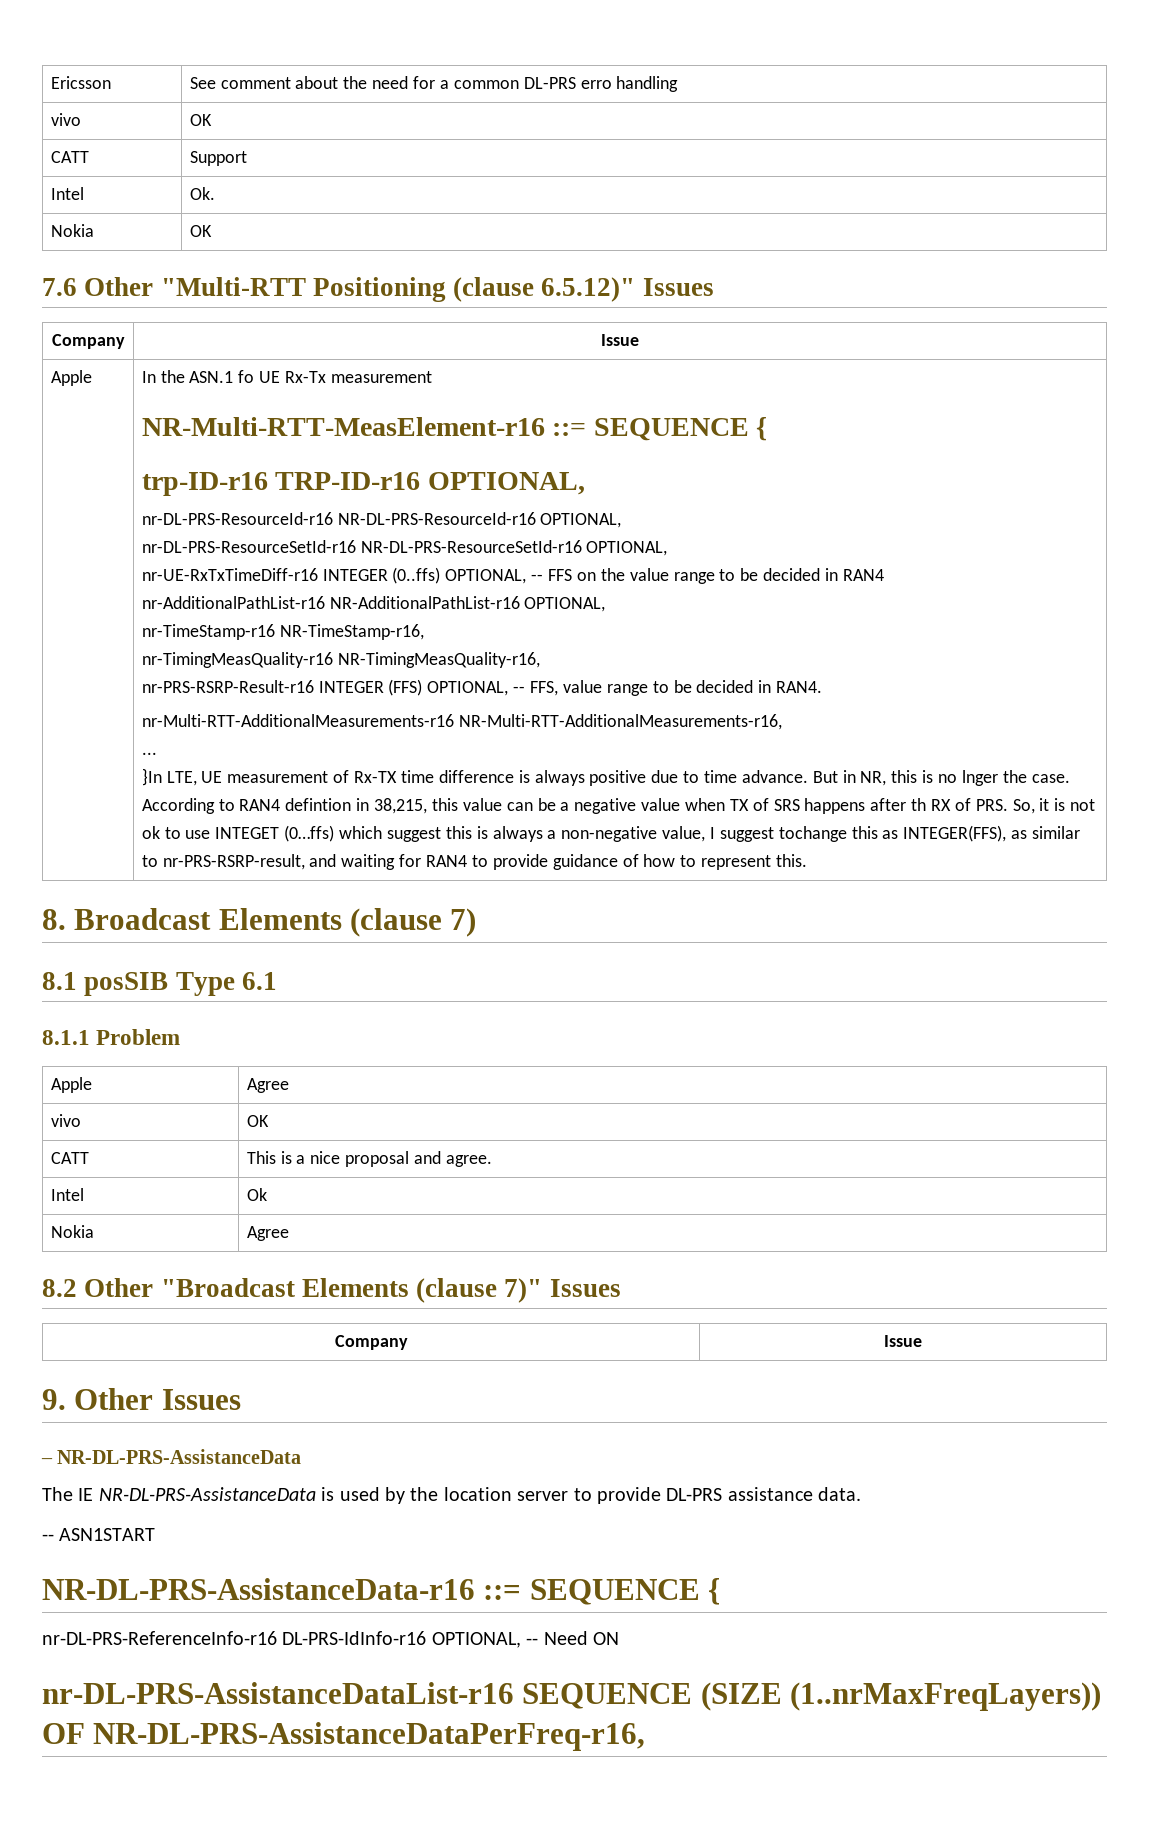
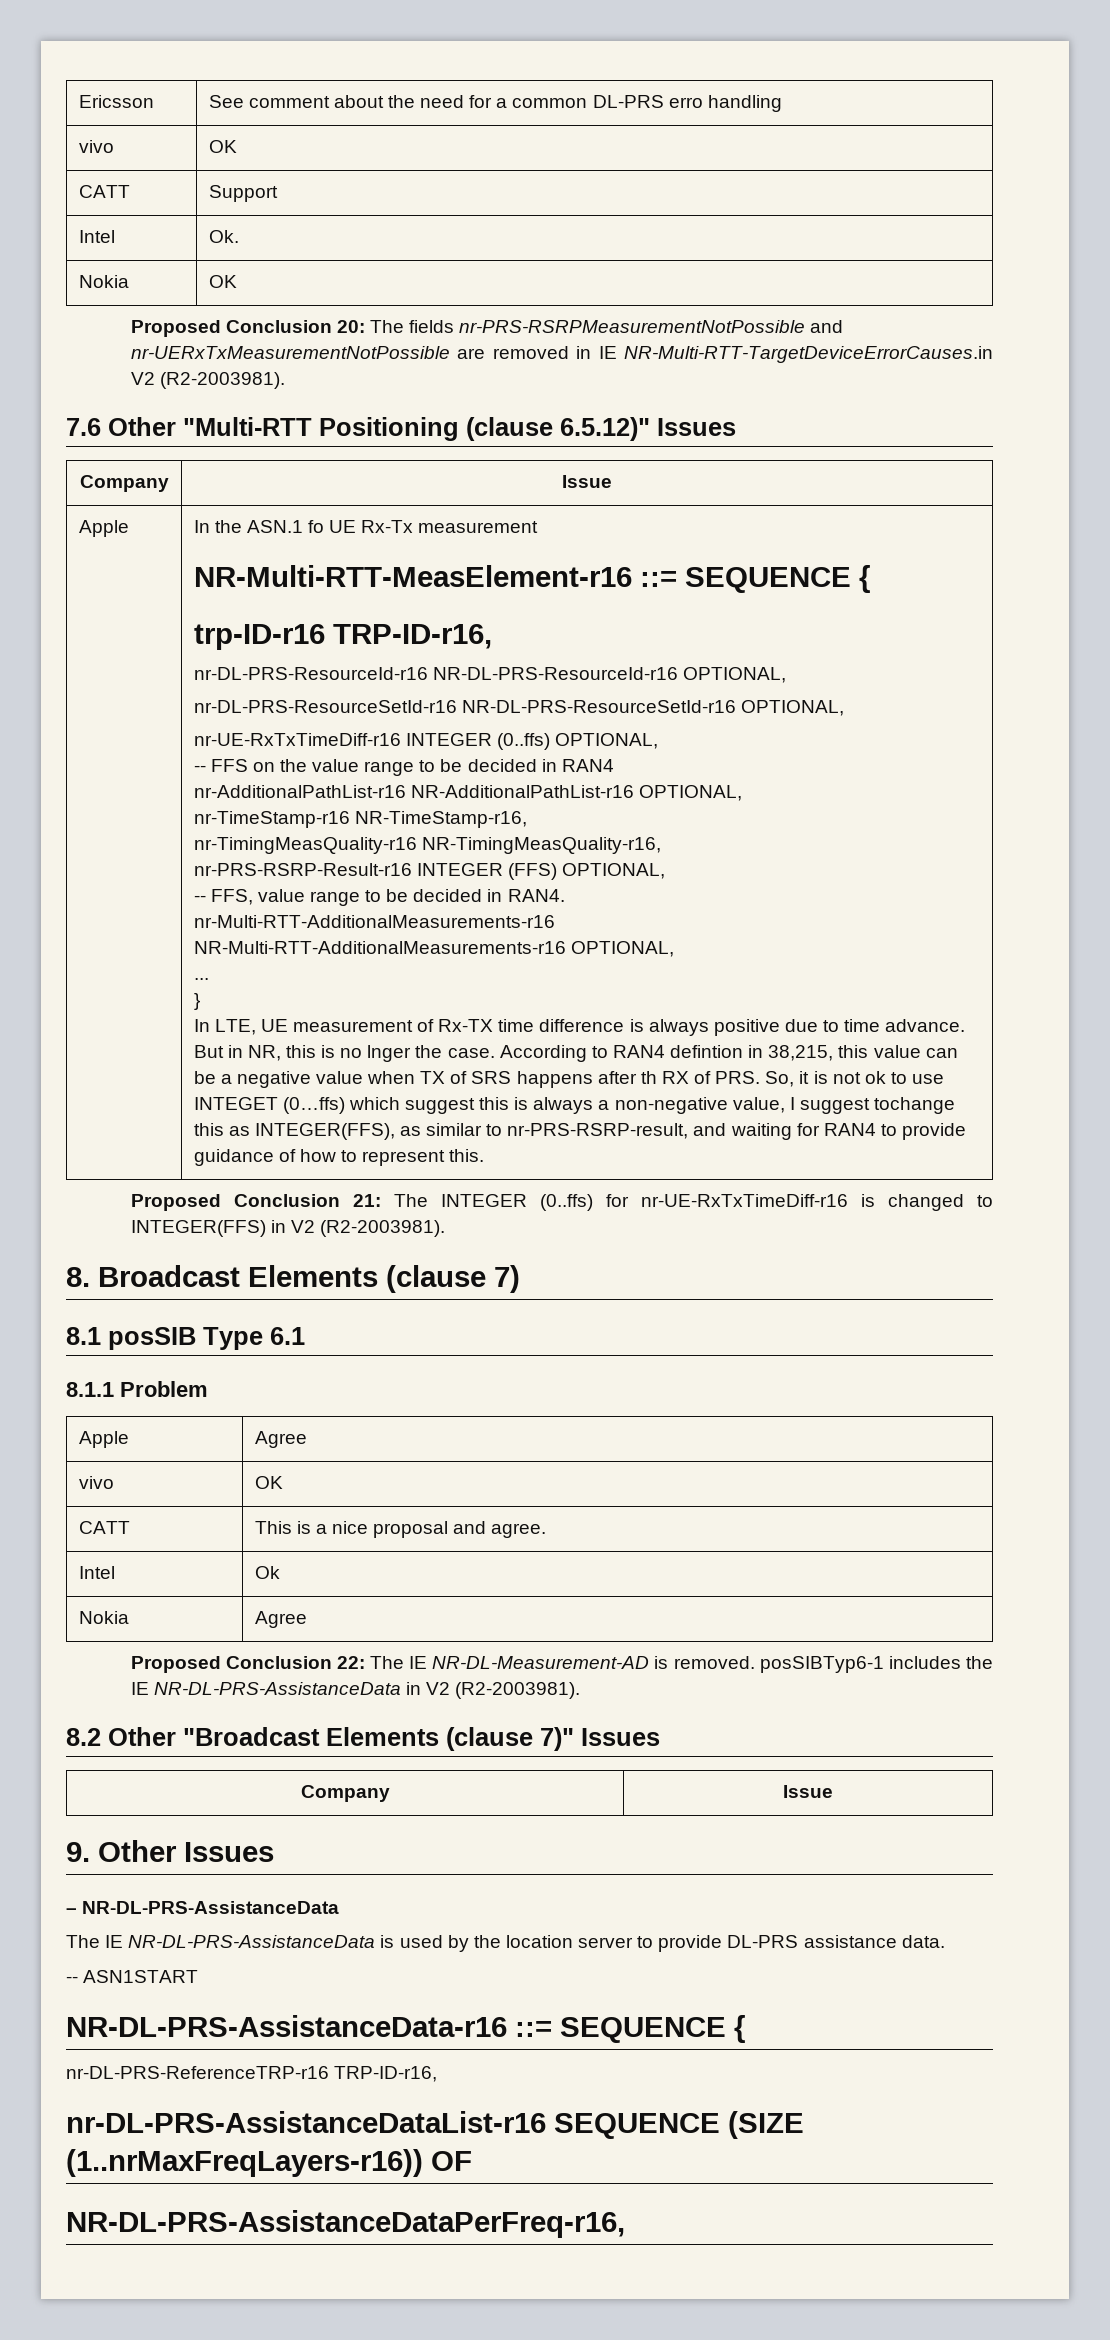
(212, 231) none -> [130,320,844,337] [130,346,993,363] [130,372,285,389] // Proposed Conclusion 20: The fields nr-PRS-RSRPMeasurementNotPossible and nr-UERxTxMeasurementNotPossible are removed in IE NR-Multi-RTT-TargetDeviceErrorCauses.in V2 (R2-2003981).
[275,472,585,495] TRP-ID-r16 OPTIONAL, -> [332,624,492,649] TRP-ID-r16,
(527, 576) none -> (658, 741) //
(509, 688) none -> (665, 871) //
[458,714,782,730] NR-Multi-RTT-AdditionalMeasurements-r16, -> [193,941,674,957] // NR-Multi-RTT-AdditionalMeasurements-r16 OPTIONAL,
[141,768,162,786] }In -> [193,993,200,1010] [193,1019,210,1032] } // In
(807, 860) none -> [130,1194,994,1211] [130,1220,446,1237] // Proposed Conclusion 21: The INTEGER (0..ffs) for nr-UE-RxTxTimeDiff-r16 is changed to INTEGER(FFS) in V2 (R2-2003981).
(289, 1233) none -> [130,1656,993,1673] [130,1682,581,1699] // Proposed Conclusion 22: The IE NR-DL-Measurement-AD is removed. posSIBTyp6-1 includes the IE NR-DL-PRS-AssistanceData in V2 (R2-2003981).
[42,1631,619,1648] nr-DL-PRS-ReferenceInfo-r16 DL-PRS-IdInfo-r16 OPTIONAL, -- Need ON -> [66,2066,438,2082] nr-DL-PRS-ReferenceTRP-r16 TRP-ID-r16,
[790,1682,1102,1711] (1..nrMaxFreqLayers)) -> [66,2149,423,2177] (1..nrMaxFreqLayers-r16))
(85, 1733) none -> (472, 2161) //

